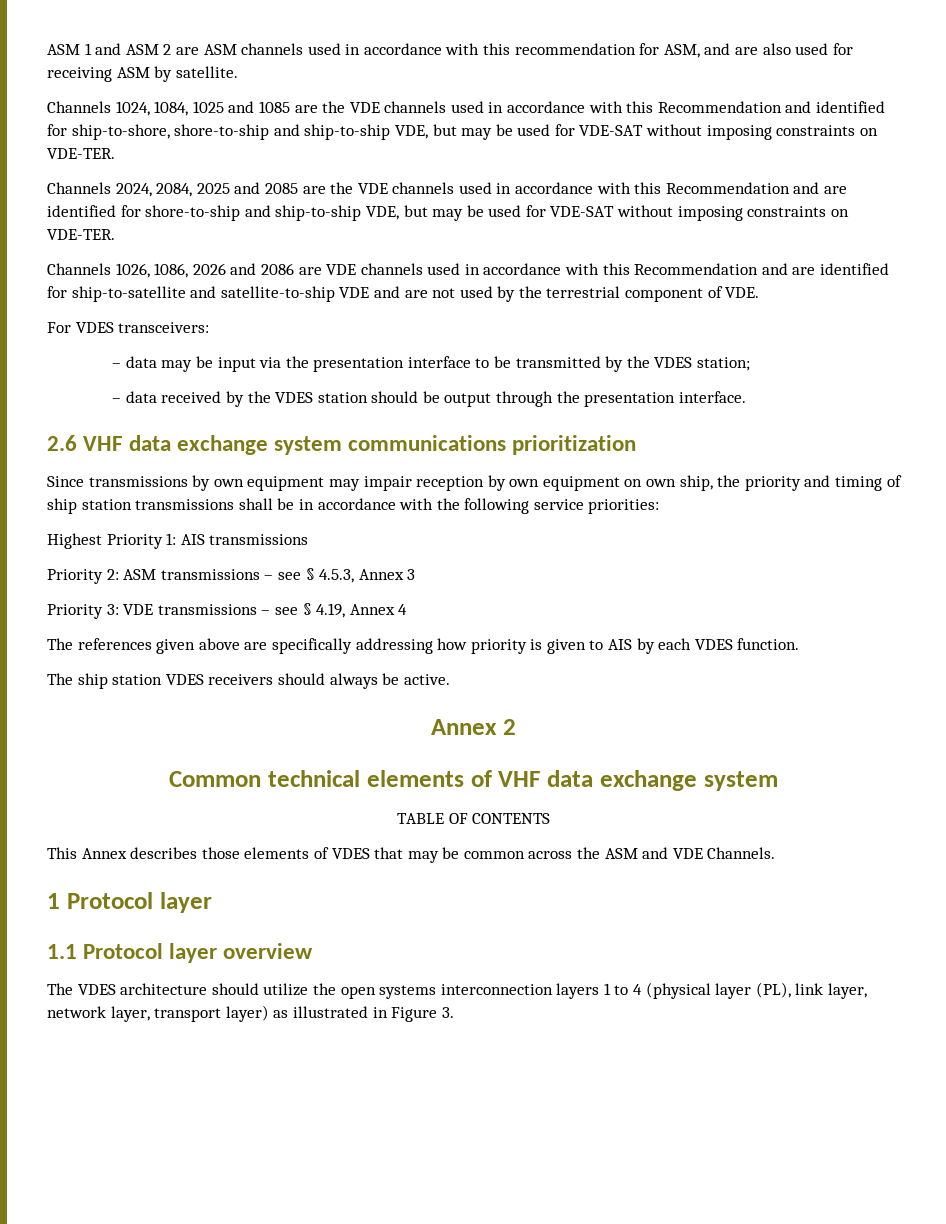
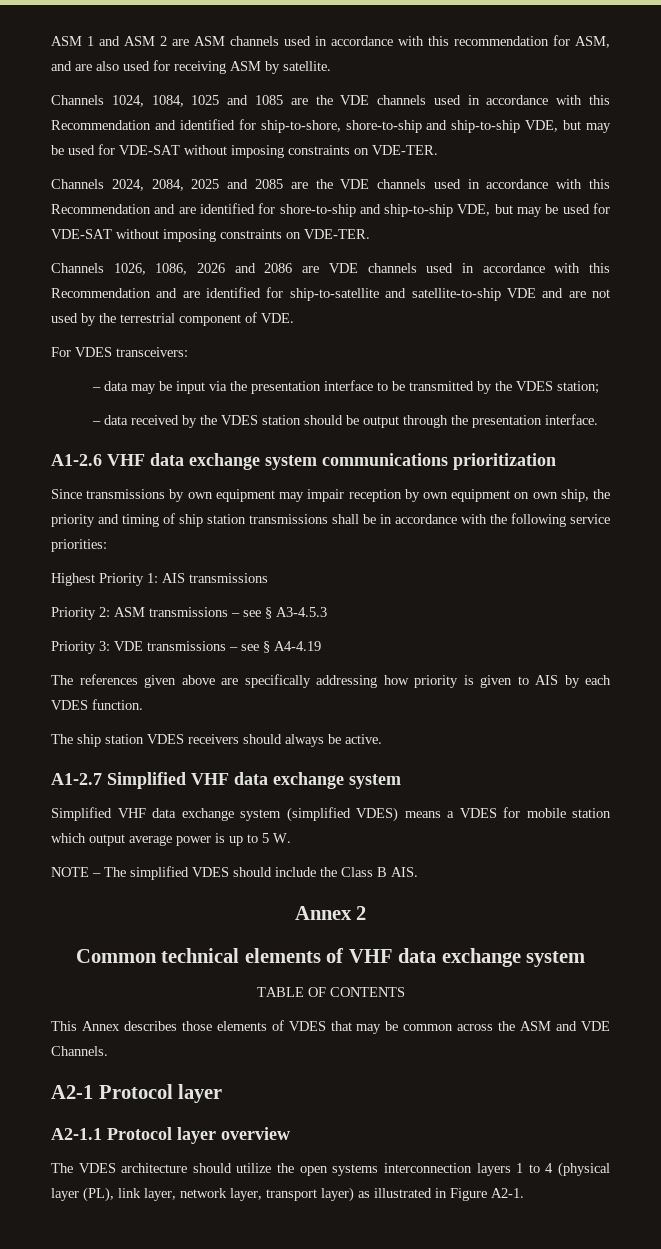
[47,435,77,451] 2.6 -> [51,454,102,466] A1-2.6
[319,569,416,583] 4.5.3, Annex 3 -> [276,607,327,617] A3-4.5.3
[316,603,408,618] 4.19, Annex 4 -> [274,641,321,651] A4-4.19
(450, 679) none -> [51,772,401,789] [51,807,611,822] [51,833,291,846] [51,866,418,880] // A1-2.7 Simplified VHF data exchange system // Simplified VHF data exchange system (simplified VDES) means a VDES for mobile station which output average power is up to 5 W. // NOTE – The simplified VDES should include the Class B AIS.
[47,893,60,909] 1 -> [51,1085,93,1099] A2-1
[47,944,77,959] 1.1 -> [51,1128,102,1140] A2-1.1
[441,1007,454,1018] 3. -> [491,1188,524,1198] A2-1.

